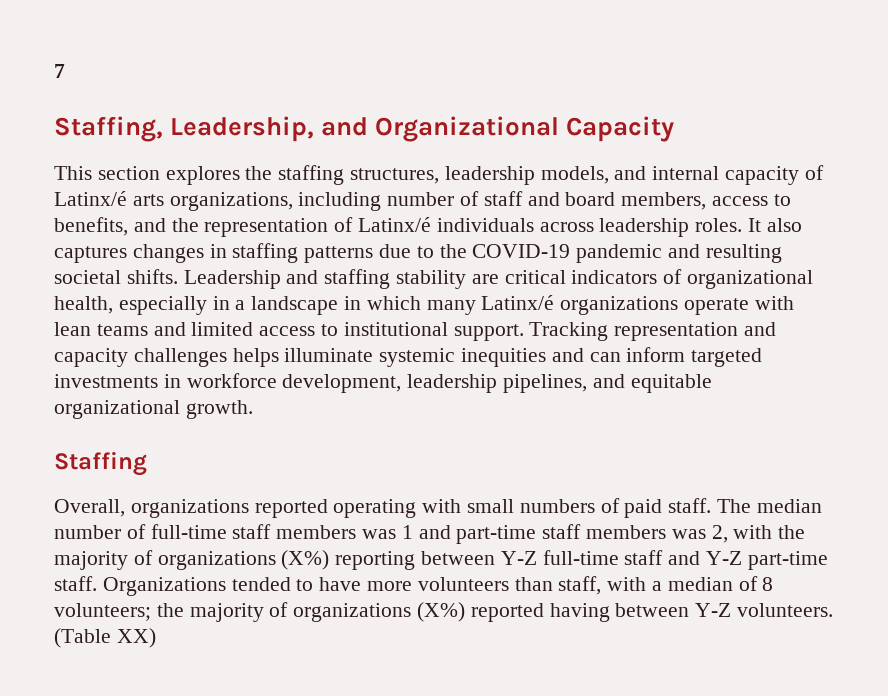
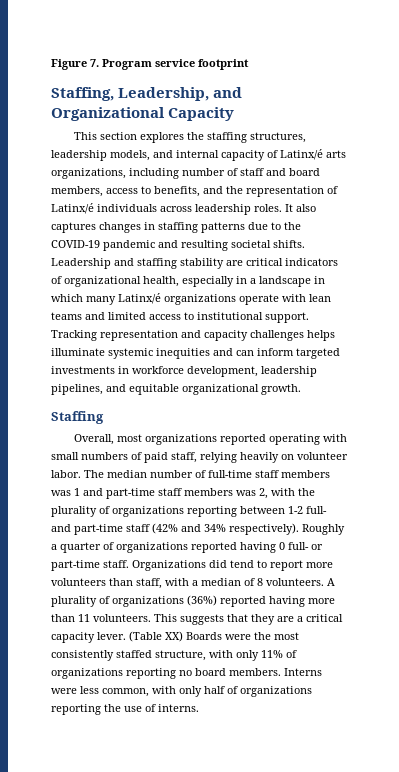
[54,64,65,78] 7 -> [51,59,249,70] Figure 7. Program service footprint
(125, 508) none -> [117,434,143,442] most
[668,498,712,513] staff. -> [171,452,348,463] [51,470,81,478] staff, relying heavily on volunteer labor.
[54,550,330,570] majority of organizations (X%) -> [51,506,184,517] plurality of organizations
[500,550,828,570] [54,576,362,596] Y-Z full-time staff and Y-Z part-time staff. Organizations tended to have -> [288,506,327,514] [51,523,345,535] [51,542,323,553] [51,560,303,571] 1-2 full- and part-time staff (42% and 34% respectively). Roughly a quarter of organizations reported having 0 full- or part-time staff. Organizations did tend to report
[54,602,834,622] [54,628,156,648] volunteers; the majority of organizations (X%) reported having between Y-Z volunteers. (Table XX) -> [266,578,335,586] [51,595,335,607] [51,614,343,625] [51,631,299,643] [51,650,297,661] [51,668,322,679] [51,686,312,697] [51,704,199,715] volunteers. A plurality of organizations (36%) reported having more than 11 volunteers. This suggests that they are a critical capacity lever. (Table XX) Boards were the most consistently staffed structure, with only 11% of organizations reporting no board members. Interns were less common, with only half of organizations reporting the use of interns.

